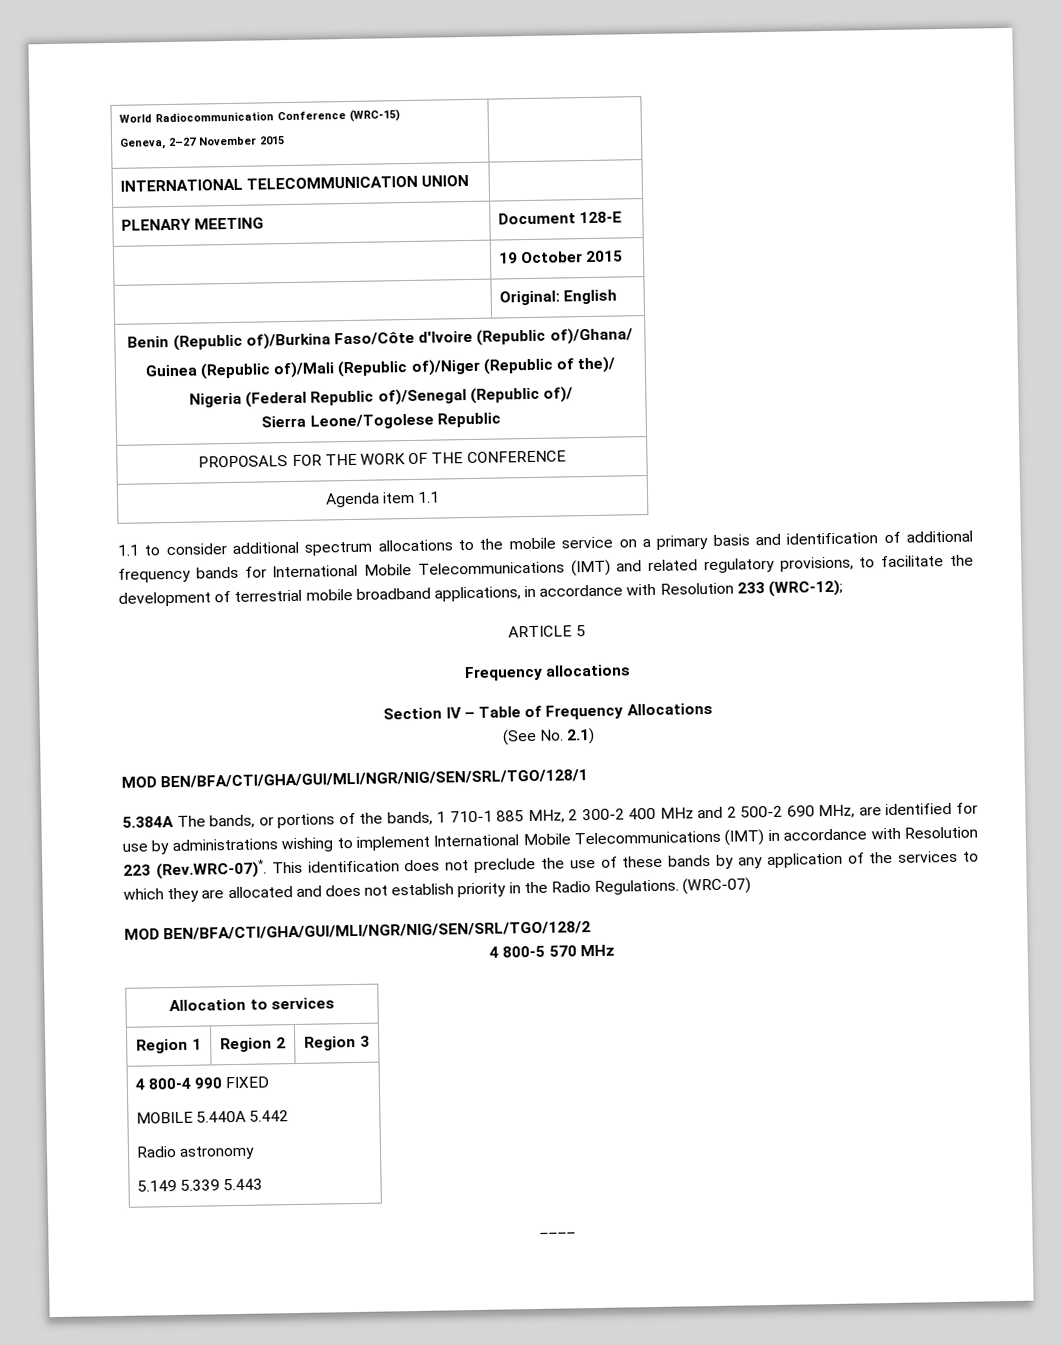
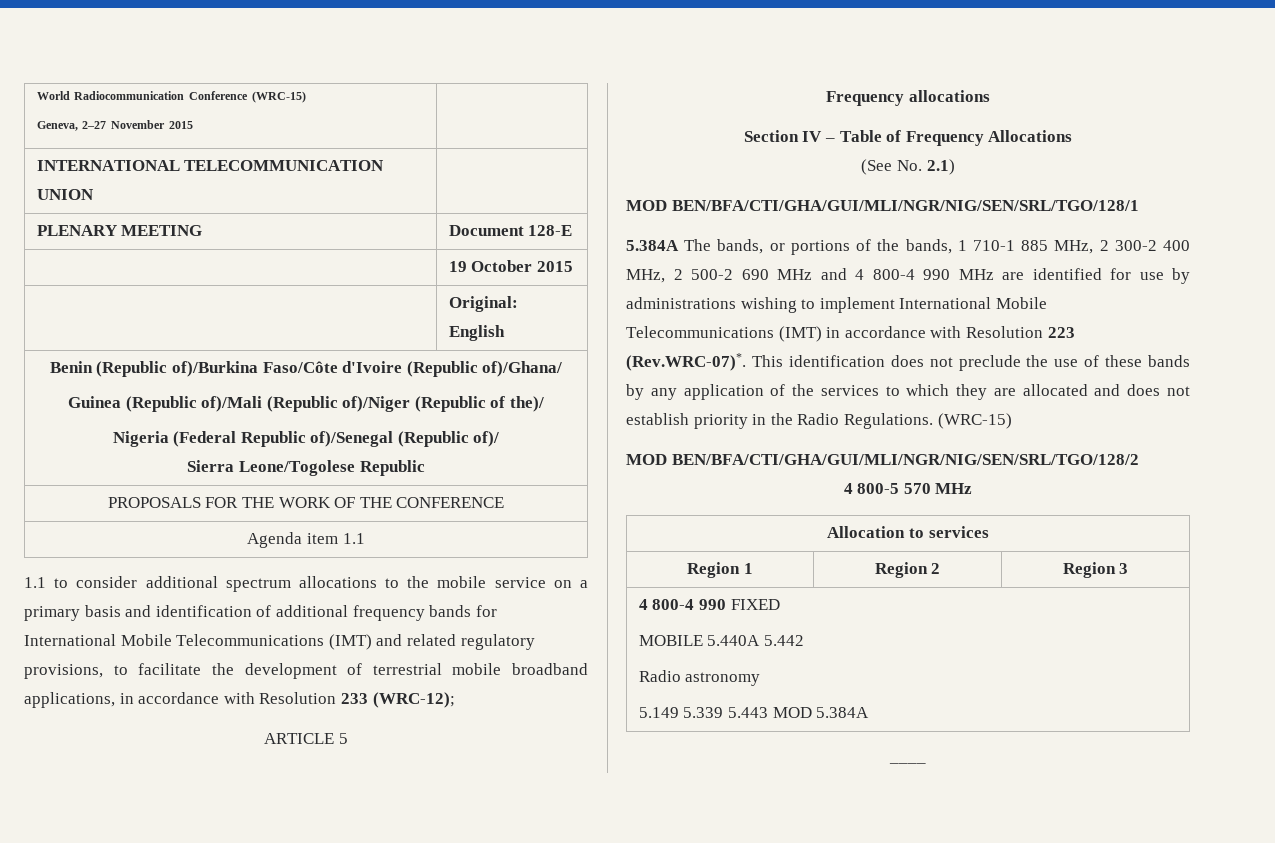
[659,806,724,819] MHz and -> [626,269,665,283] MHz,
[818,804,856,819] MHz, -> [777,268,994,280] MHz and 4 800-4 990 MHz
[682,877,752,895] (WRC-07) -> [937,413,1012,429] (WRC-15)
(264, 1184) none -> [772,707,870,718] MOD 5.384A

